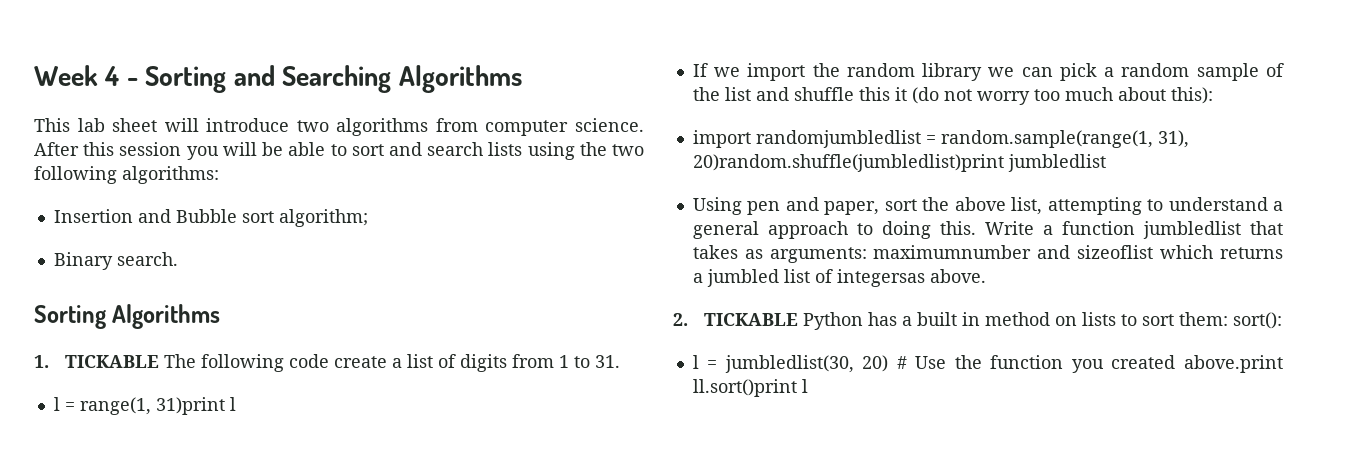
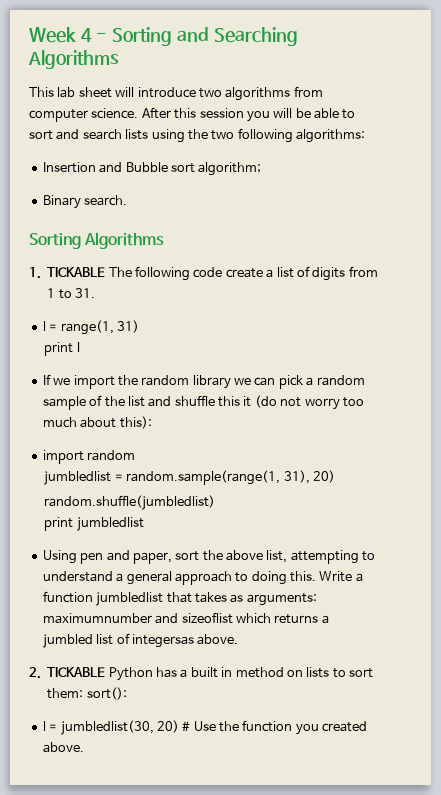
[155,397,225,415] 31)print -> [116,320,139,333] [44,342,74,356] 31) // print
[755,130,921,148] randomjumbledlist -> [87,450,136,461] [44,471,112,485] random // jumbledlist
[692,154,1004,172] 20)random.shuffle(jumbledlist)print -> [312,470,335,483] [44,495,216,510] [44,517,74,531] 20) // random.shuffle(jumbledlist) // print
[1184,355,1283,373] [692,379,808,397] above.print ll.sort()print l -> [42,742,84,753] above.

